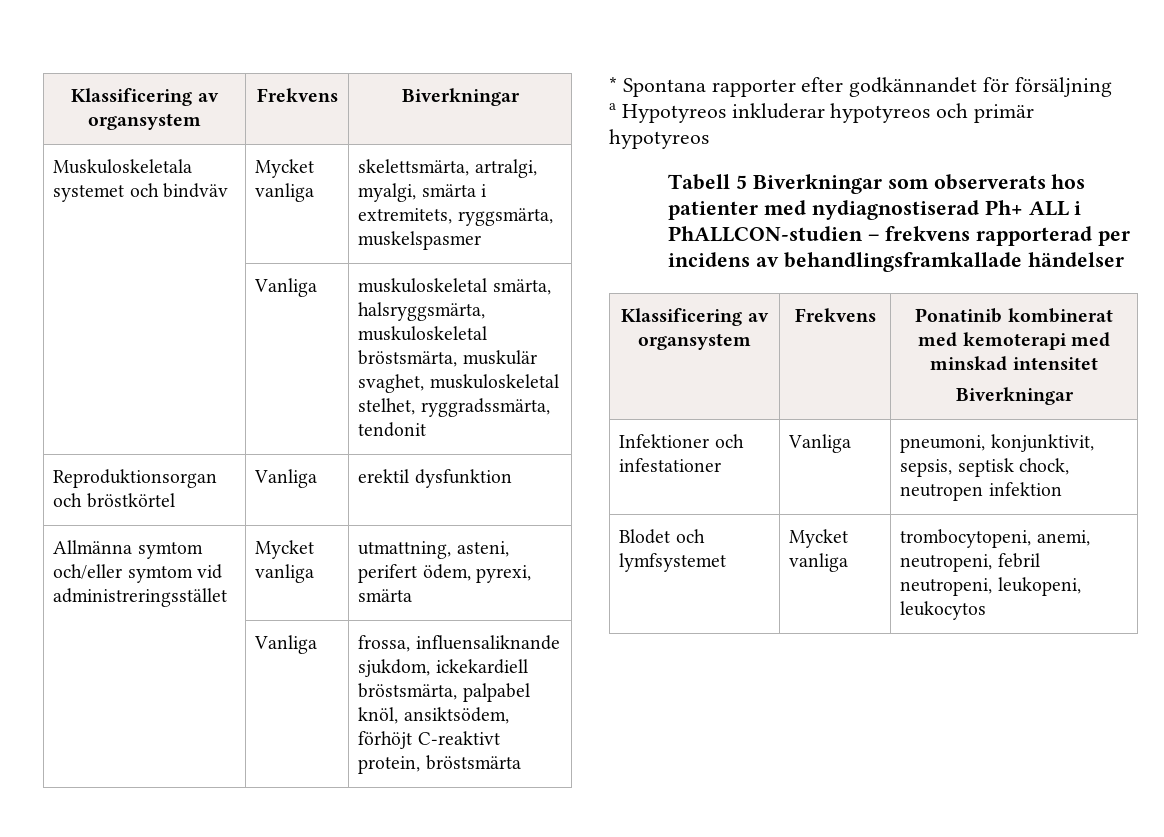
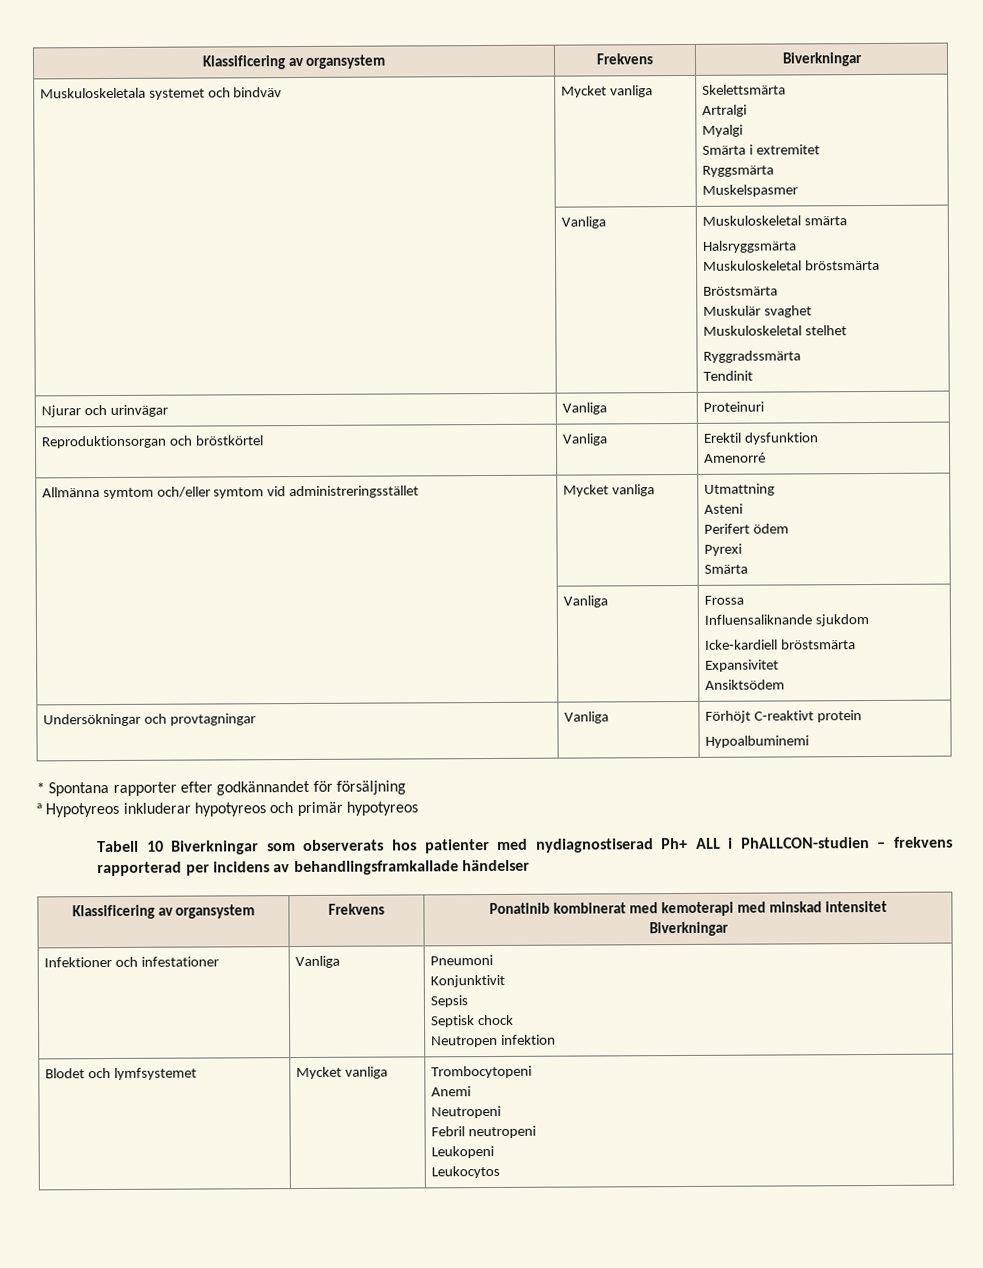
[358,159,537,178] [358,183,487,202] [358,208,553,226] [358,231,482,250] [254,278,318,297] [358,278,551,295] [358,302,486,321] [358,326,488,341] [358,350,537,367] [358,374,559,393] [358,398,550,417] [358,422,427,437] skelettsmärta, artralgi, myalgi, smärta i extremitets, ryggsmärta, muskelspasmer // | Vanliga | muskuloskeletal smärta, halsryggsmärta, muskuloskeletal bröstsmärta, muskulär svaghet, muskuloskeletal stelhet, ryggradssmärta, tendonit -> [701,84,786,95] [701,104,747,117] [701,124,743,137] [701,144,820,155] [701,165,774,177] [701,184,798,197] [560,216,606,229] [701,215,847,226] [701,240,797,253] [702,259,880,271] [702,286,778,296] [702,305,812,318] [702,325,847,336] [702,350,801,363] [702,370,753,381] [40,404,168,418] [561,402,607,415] [702,401,764,412] Skelettsmärta // Artralgi // Myalgi // Smärta i extremitet // Ryggsmärta // Muskelspasmer // | Vanliga | Muskuloskeletal smärta // Halsryggsmärta // Muskuloskeletal bröstsmärta // Bröstsmärta // Muskulär svaghet // Muskuloskeletal stelhet // Ryggradssmärta // Tendinit // Njurar och urinvägar | Vanliga | Proteinuri
[358,469,410,483] erektil -> [702,432,742,443] Erektil
(512, 478) none -> [703,452,766,463] // Amenorré
[358,541,509,559] [358,564,531,583] [358,589,413,602] [254,635,318,654] [358,635,560,652] [358,659,528,677] [358,683,530,702] [358,707,509,724] [358,731,500,749] [358,755,521,774] utmattning, asteni, perifert ödem, pyrexi, smärta // | Vanliga | frossa, influensaliknande sjukdom, ickekardiell bröstsmärta, palpabel knöl, ansiktsödem, förhöjt C-reaktivt protein, bröstsmärta -> [703,483,775,496] [703,503,743,514] [703,523,789,534] [703,543,742,556] [703,564,748,574] [562,595,608,608] [703,595,744,605] [703,614,869,627] [704,639,856,650] [704,659,779,672] [704,679,785,690] [42,713,256,727] [563,711,609,724] [704,710,862,723] [704,735,809,748] Utmattning // Asteni // Perifert ödem // Pyrexi // Smärta // | Vanliga | Frossa // Influensaliknande sjukdom // Icke-kardiell bröstsmärta // Expansivitet // Ansiktsödem // Undersökningar och provtagningar | Vanliga | Förhöjt C-reaktivt protein // Hypoalbuminemi
[736,175,748,189] 5 -> [146,840,164,852] 10
[900,434,1094,453] [900,458,1069,477] [900,484,984,501] pneumoni, konjunktivit, sepsis, septisk chock, neutropen -> [429,954,493,966] [429,974,505,988] [429,995,468,1008] [429,1014,514,1028] [430,1035,498,1048] Pneumoni // Konjunktivit // Sepsis // Septisk chock // Neutropen
[900,529,1090,548] [900,553,1040,572] [900,577,1081,596] [900,601,987,620] trombocytopeni, anemi, neutropeni, febril neutropeni, leukopeni, leukocytos -> [430,1065,532,1079] [430,1086,471,1097] [430,1105,501,1119] [430,1125,536,1139] [430,1145,494,1159] [430,1165,500,1179] Trombocytopeni // Anemi // Neutropeni // Febril neutropeni // Leukopeni // Leukocytos

